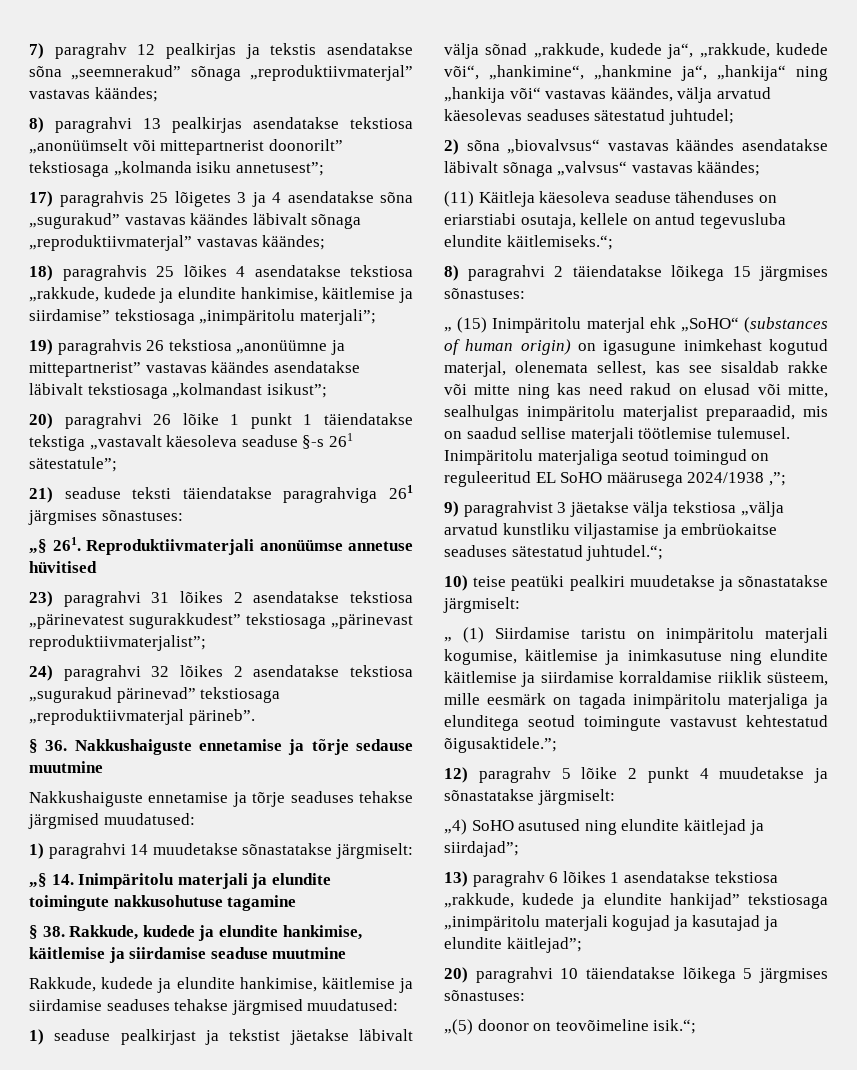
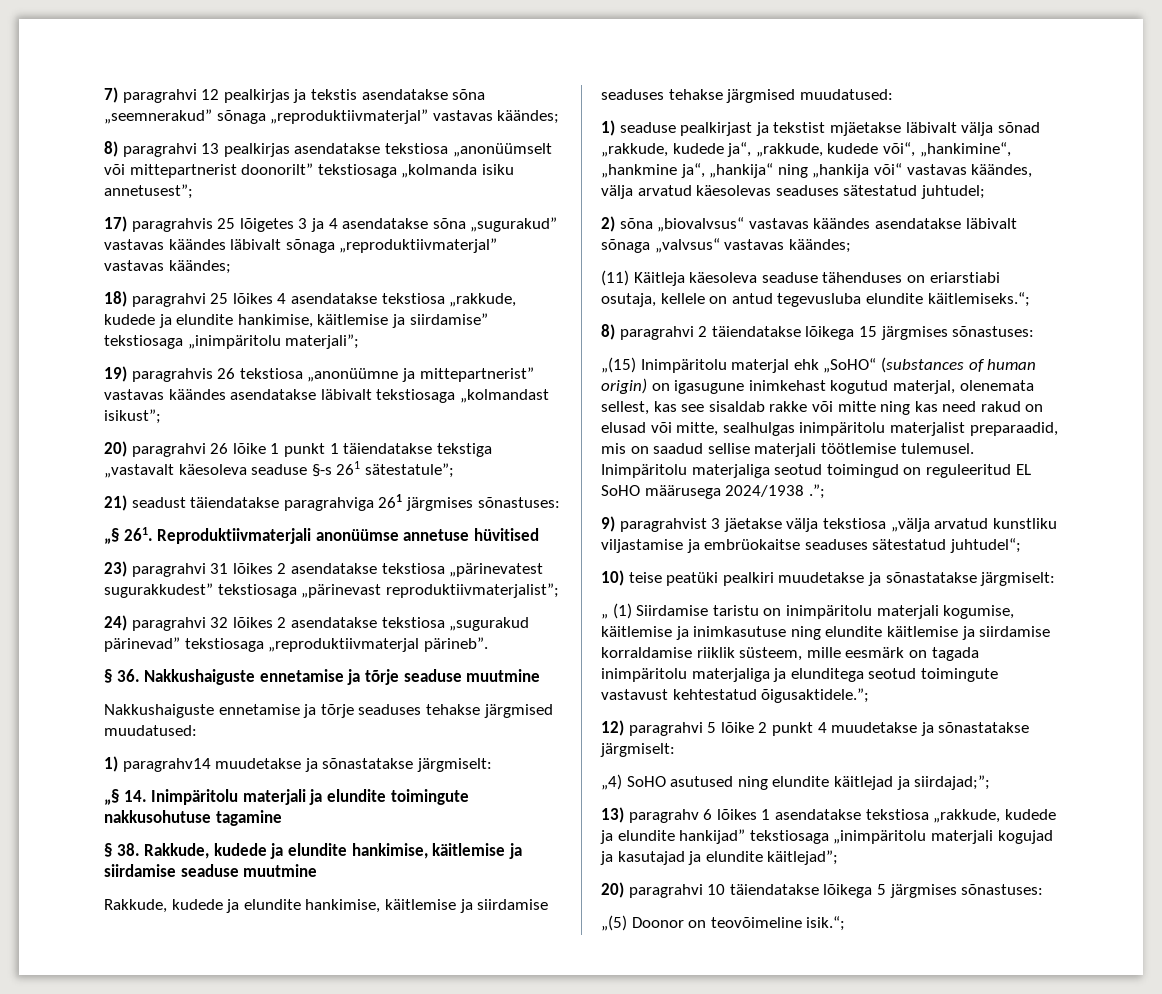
[54,43,127,59] paragrahv -> [122,89,197,103] paragrahvi
[62,265,147,281] paragrahvis -> [131,293,206,307] paragrahvi
[64,487,172,499] seaduse teksti -> [131,497,186,508] seadust
[355,739,413,751] sedause -> [403,669,462,682] seaduse
[48,843,238,859] paragrahvi 14 muudetakse -> [122,758,318,772] paragrahv14 muudetakse ja
[289,1029,349,1045] jäetakse -> [829,122,901,136] mjäetakse
[444,317,488,333] „ (15) -> [601,357,636,373] „(15)
[768,472,786,486] ,”; -> [808,484,825,499] .”;
[586,545,664,561] juhtudel.“; -> [949,538,1021,553] juhtudel“;
[478,767,551,783] paragrahv -> [628,722,703,736] paragrahvi
[444,841,519,857] siirdajad”; -> [914,775,991,790] siirdajad;”;
[477,1019,529,1031] doonor -> [631,917,684,928] Doonor

